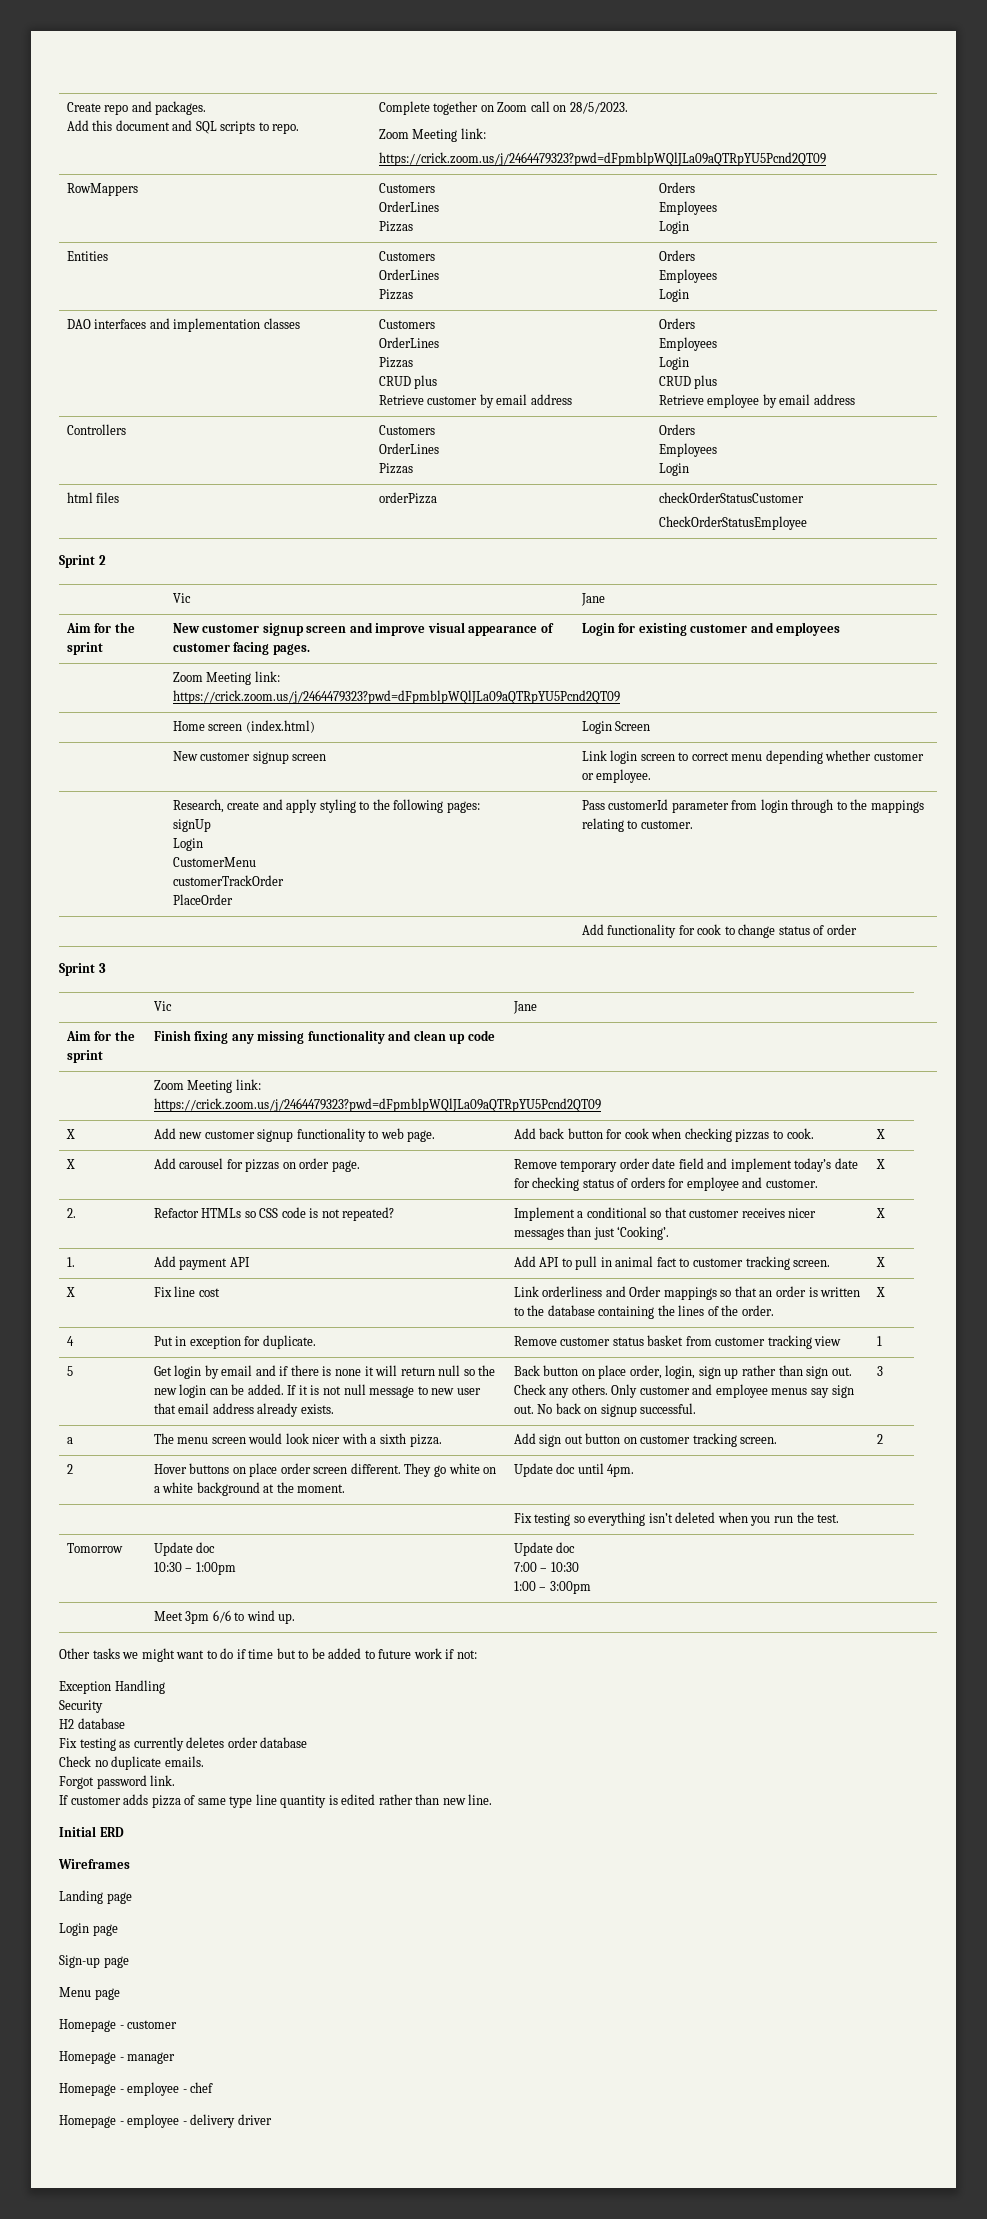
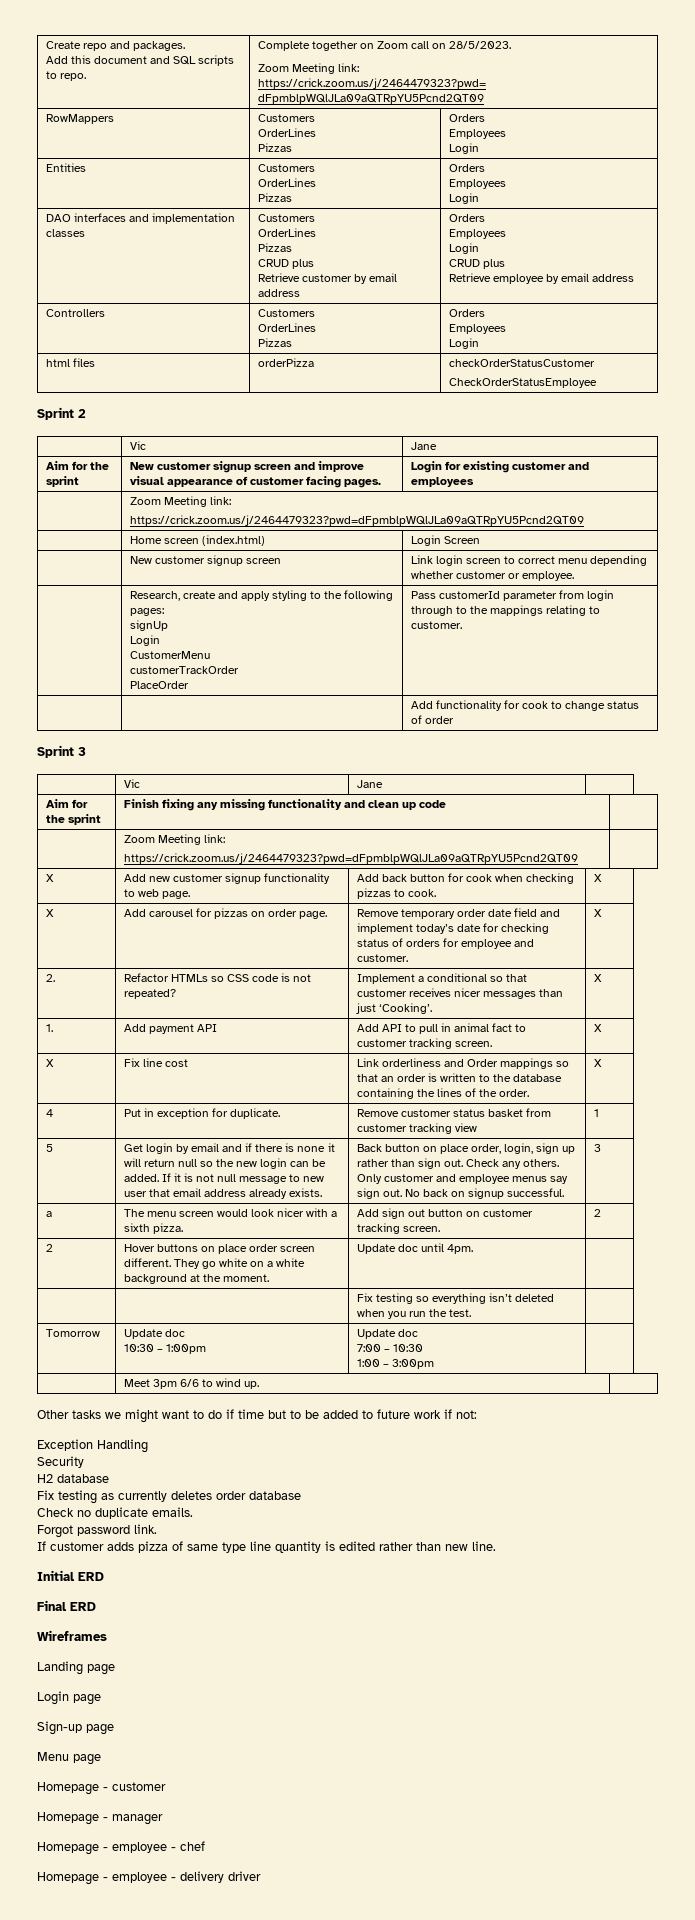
(124, 1832) none -> [37,1600,96,1611] // Final ERD

